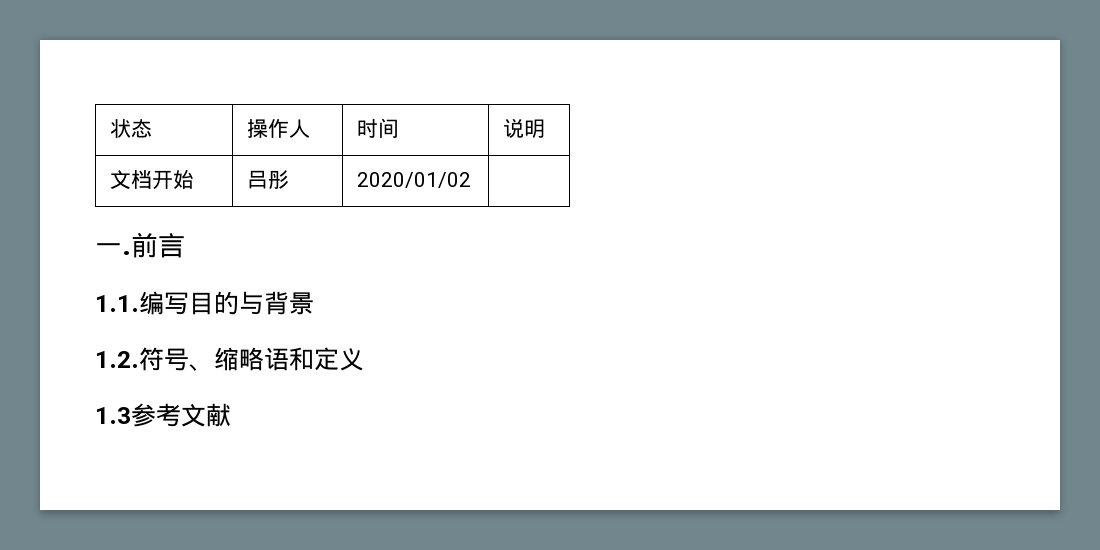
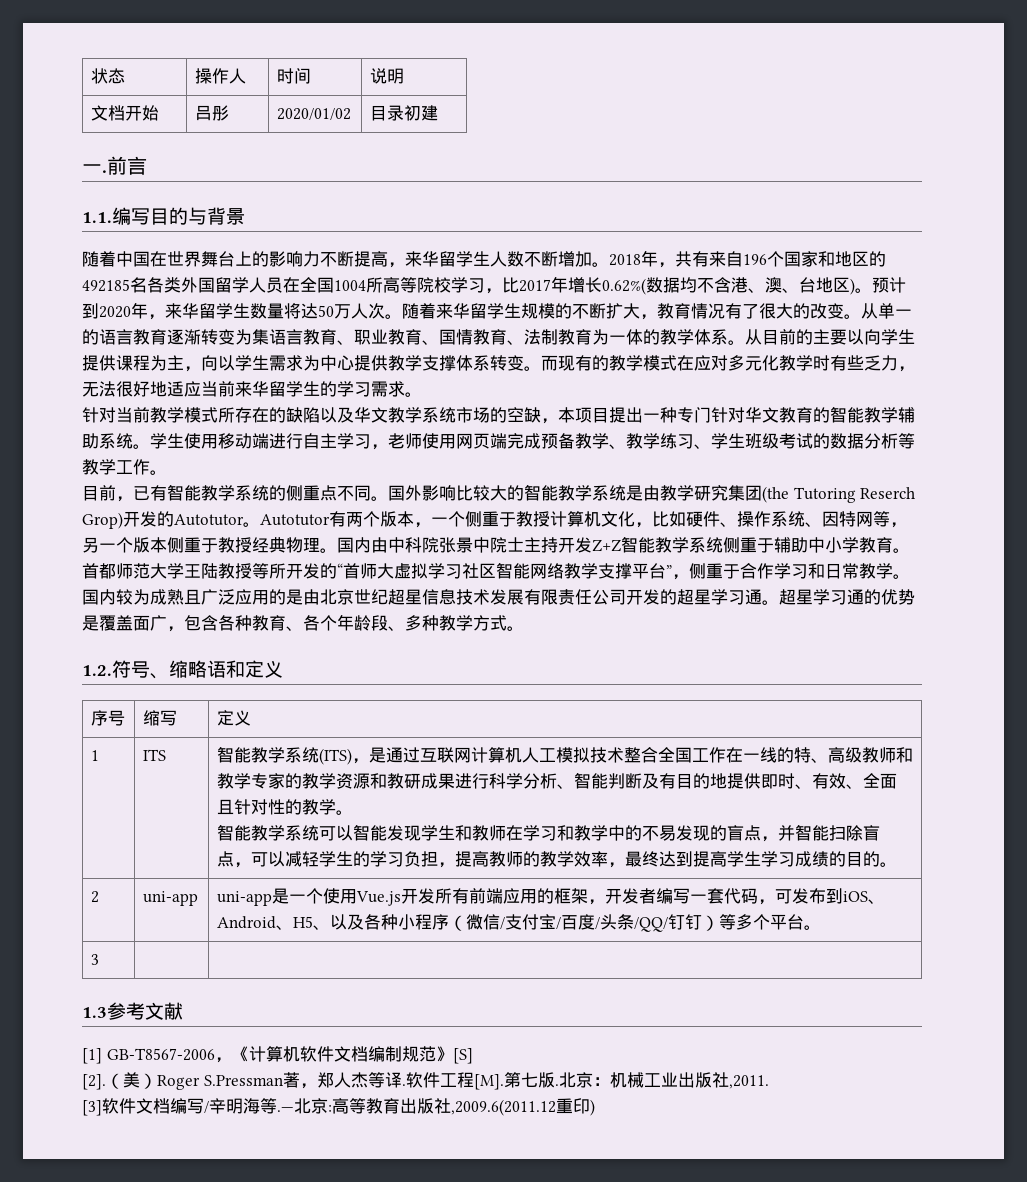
(472, 180) none -> [369,105,438,121] 目录初建
(314, 303) none -> [82,250,886,268] [82,276,906,295] [82,302,912,320] [82,329,915,345] [82,355,915,372] [82,381,422,397] [82,406,915,424] [82,433,915,450] [82,459,167,475] [82,484,916,503] [82,511,907,529] [82,536,910,553] [82,562,910,580] [82,589,915,605] [82,614,524,632] // 随着中国在世界舞台上的影响力不断提高，来华留学生人数不断增加。2018年，共有来自196个国家和地区的492185名各类外国留学人员在全国1004所高等院校学习，比2017年增长0.62%(数据均不含港、澳、台地区)。预计到2020年，来华留学生数量将达50万人次。随着来华留学生规模的不断扩大，教育情况有了很大的改变。从单一的语言教育逐渐转变为集语言教育、职业教育、国情教育、法制教育为一体的教学体系。从目前的主要以向学生提供课程为主，向以学生需求为中心提供教学支撑体系转变。而现有的教学模式在应对多元化教学时有些乏力，无法很好地适应当前来华留学生的学习需求。 // 针对当前教学模式所存在的缺陷以及华文教学系统市场的空缺，本项目提出一种专门针对华文教育的智能教学辅助系统。学生使用移动端进行自主学习，老师使用网页端完成预备教学、教学练习、学生班级考试的数据分析等教学工作。 // 目前，已有智能教学系统的侧重点不同。国外影响比较大的智能教学系统是由教学研究集团(the Tutoring Reserch Grop)开发的Autotutor。Autotutor有两个版本，一个侧重于教授计算机文化，比如硬件、操作系统、因特网等，另一个版本侧重于教授经典物理。国内由中科院张景中院士主持开发Z+Z智能教学系统侧重于辅助中小学教育。首都师范大学王陆教授等所开发的“首师大虚拟学习社区智能网络教学支撑平台”，侧重于合作学习和日常教学。国内较为成熟且广泛应用的是由北京世纪超星信息技术发展有限责任公司开发的超星学习通。超星学习通的优势是覆盖面广，包含各种教育、各个年龄段、多种教学方式。
[95,403,231,427] // 1.3参考文献 -> [90,710,125,726] [142,710,177,726] [216,710,251,726] [90,750,99,761] [142,749,166,761] [216,746,913,765] [216,772,897,789] [216,799,353,815] [216,824,880,842] [216,851,897,868] [90,891,99,903] [142,891,198,906] [216,888,885,906] [216,914,821,932] [90,954,99,965] [82,1002,183,1020] [82,1046,473,1064] [82,1072,769,1090] [82,1098,595,1116] // 序号 | 缩写 | 定义 // 1 | ITS | 智能教学系统(ITS)，是通过互联网计算机人工模拟技术整合全国工作在一线的特、高级教师和教学专家的教学资源和教研成果进行科学分析、智能判断及有目的地提供即时、有效、全面且针对性的教学。 // 智能教学系统可以智能发现学生和教师在学习和教学中的不易发现的盲点，并智能扫除盲点，可以减轻学生的学习负担，提高教师的教学效率，最终达到提高学生学习成绩的目的。 // 2 | uni-app | uni-app是一个使用Vue.js开发所有前端应用的框架，开发者编写一套代码，可发布到iOS、Android、H5、以及各种小程序（微信/支付宝/百度/头条/QQ/钉钉）等多个平台。 // 3 | | // 1.3参考文献 // [1] GB-T8567-2006，《计算机软件文档编制规范》[S] // [2].（美）Roger S.Pressman著，郑人杰等译.软件工程[M].第七版.北京：机械工业出版社,2011. // [3]软件文档编写/辛明海等.—北京:高等教育出版社,2009.6(2011.12重印)

